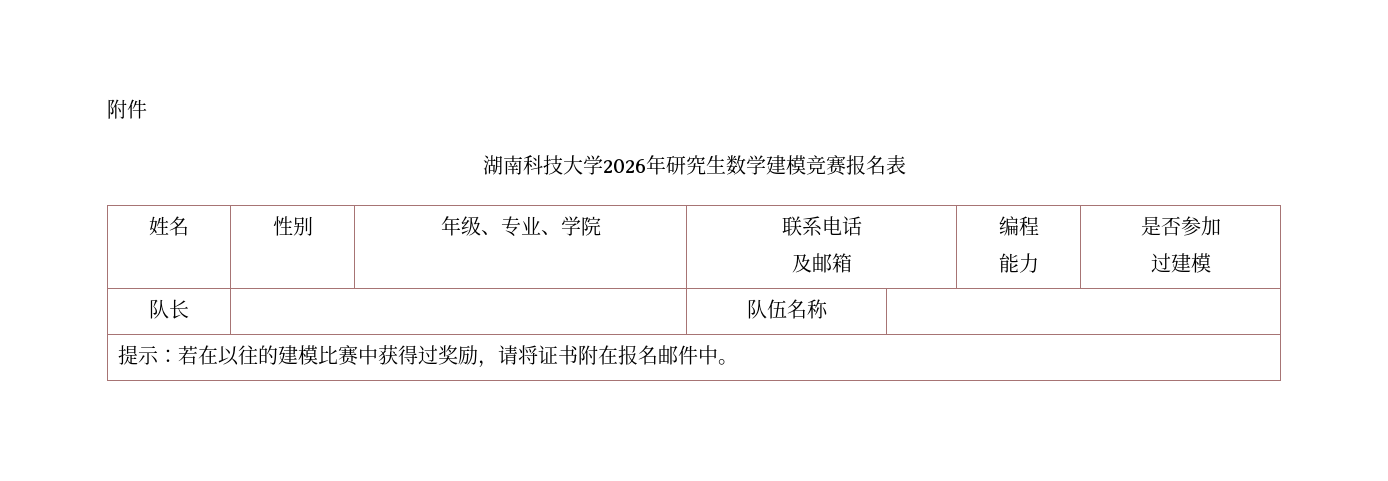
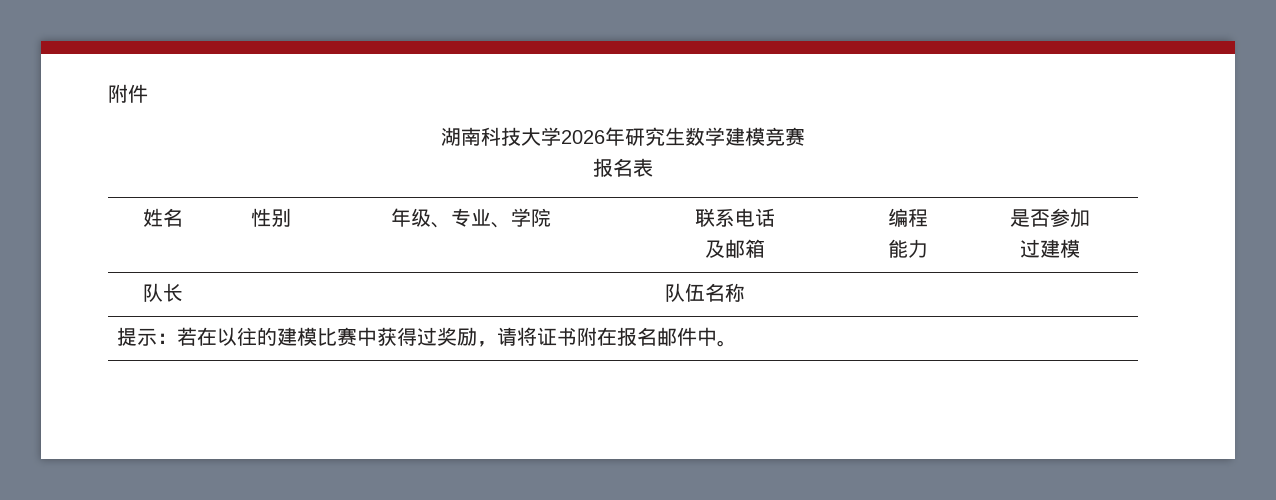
(846, 165) none -> (805, 136) //

